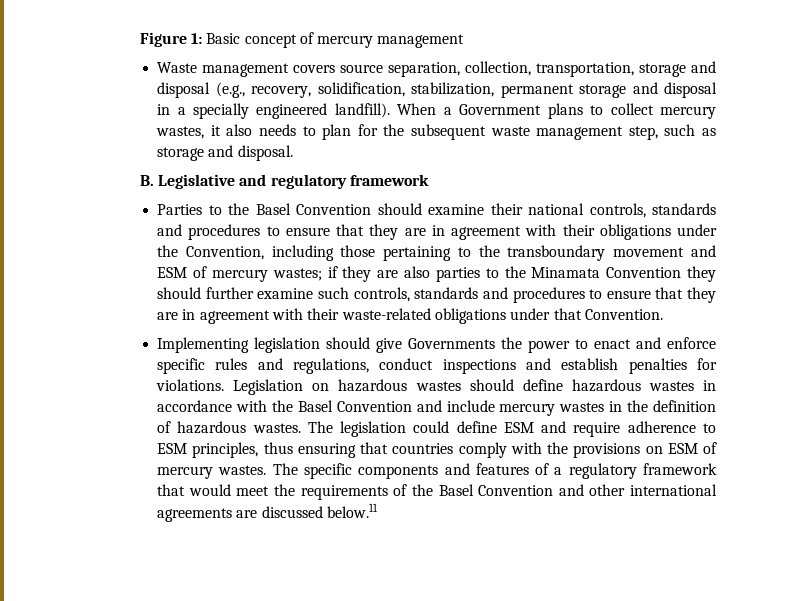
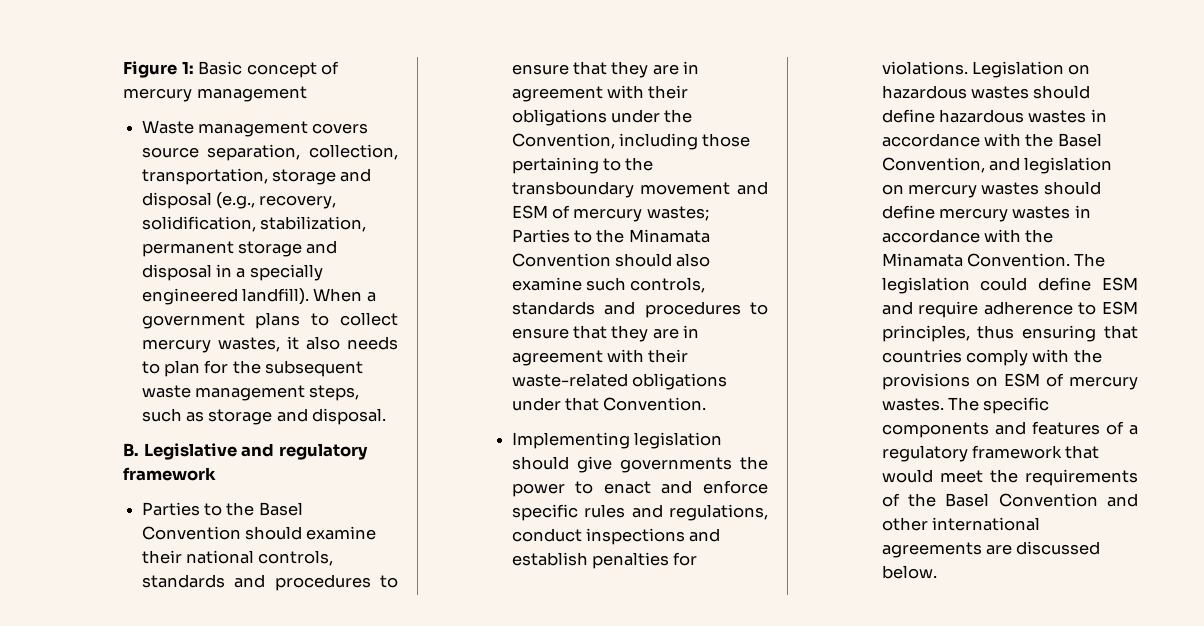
[459,104,542,115] Government -> [141,313,245,329] government
[628,126,658,140] step, -> [309,385,360,401] steps,
[327,266,480,282] if they are also parties -> [511,229,570,243] Parties
[687,266,716,282] [157,287,254,299] they should further -> [614,253,711,267] should also
[408,338,496,349] Governments -> [619,457,732,473] governments
[336,400,717,416] [157,421,301,434] Convention and include mercury wastes in the definition of hazardous wastes. -> [881,157,1113,174] [881,181,1101,198] [881,205,1091,222] [881,229,1054,243] [881,253,1070,267] Convention, and legislation on mercury wastes should define mercury wastes in accordance with the Minamata Convention.
[327,503,379,518] below.11 -> [881,565,937,579] below.

